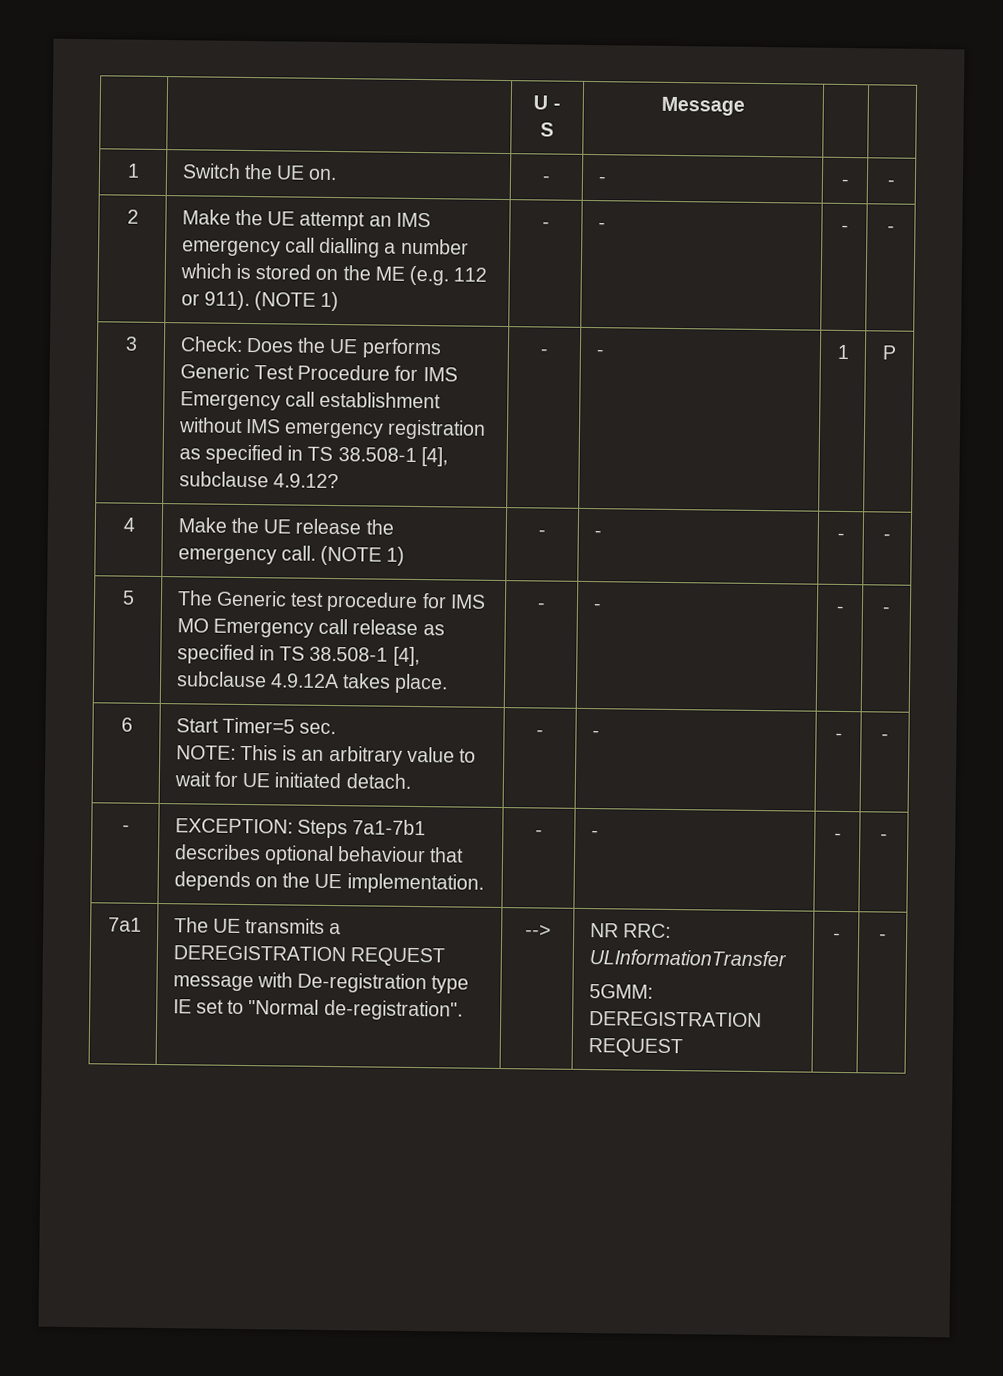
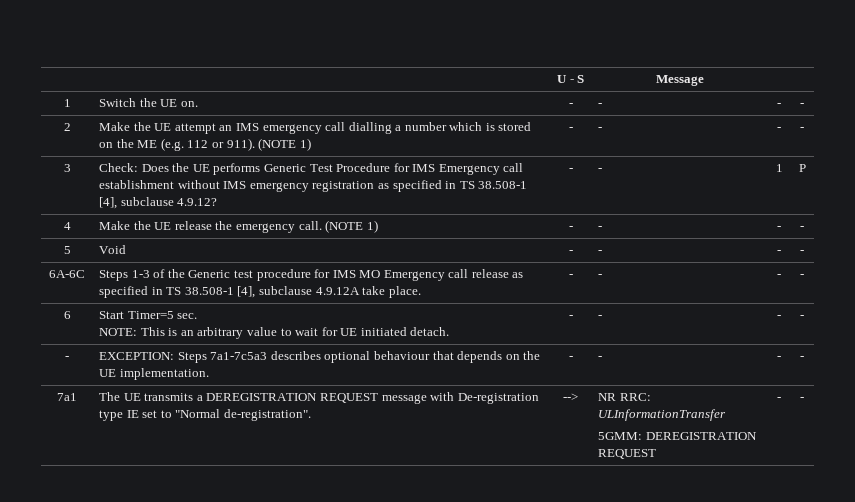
[176,590,213,606] The -> [99,245,127,254] [568,250,573,254] [598,250,603,254] [777,250,781,254] [800,250,804,254] [49,270,85,278] [99,269,185,281] Void | - | - | - | - // 6A-6C | Steps 1-3 of the
[342,673,392,689] takes -> [362,286,386,295] take
[352,819,427,836] 7a1-7b1 -> [210,352,268,360] 7a1-7c5a3

